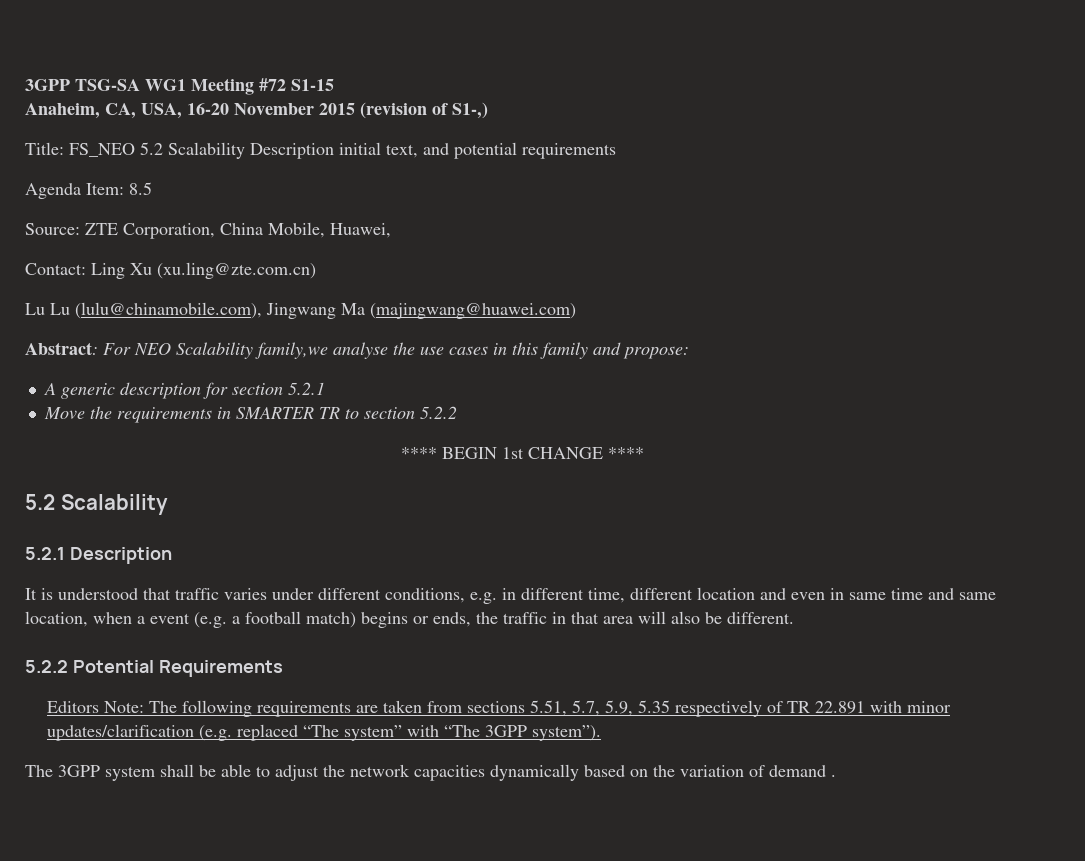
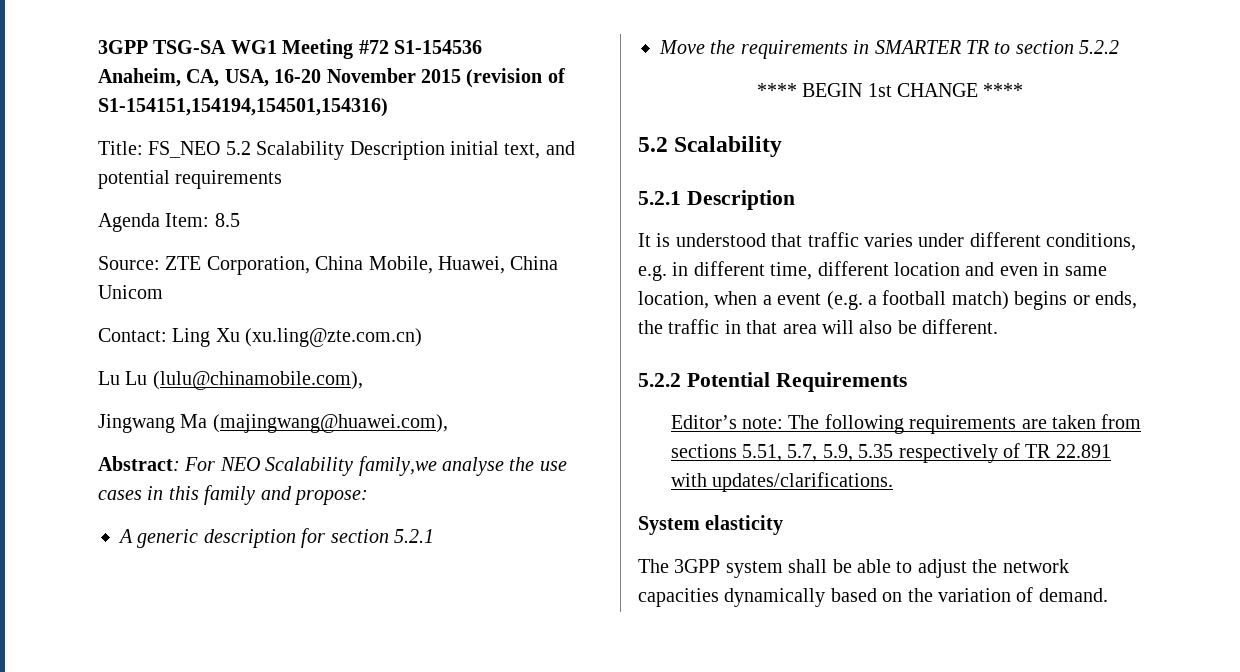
[291,79,334,91] S1-15 -> [394,40,482,54] S1-154536
[452,102,488,119] S1-,) -> [98,98,388,117] S1-154151,154194,154501,154316)
(391, 230) none -> [510,256,559,270] [98,285,163,299] China Unicom
(262, 310) none -> (363, 380) //
[370,303,576,319] (majingwang@huawei.com) -> [212,414,448,433] (majingwang@huawei.com),
[891,588,996,600] time and same -> (1107, 271) none
[47,701,145,713] Editors Note: -> [670,415,783,429] Editor’s note:
[907,701,952,713] [47,724,602,741] minor updates/clarification (e.g. replaced “The system” with “The 3GPP system”). -> [711,472,893,492] [638,515,784,535] updates/clarifications. // System elasticity
[769,765,836,777] demand . -> [1038,588,1108,602] demand.

